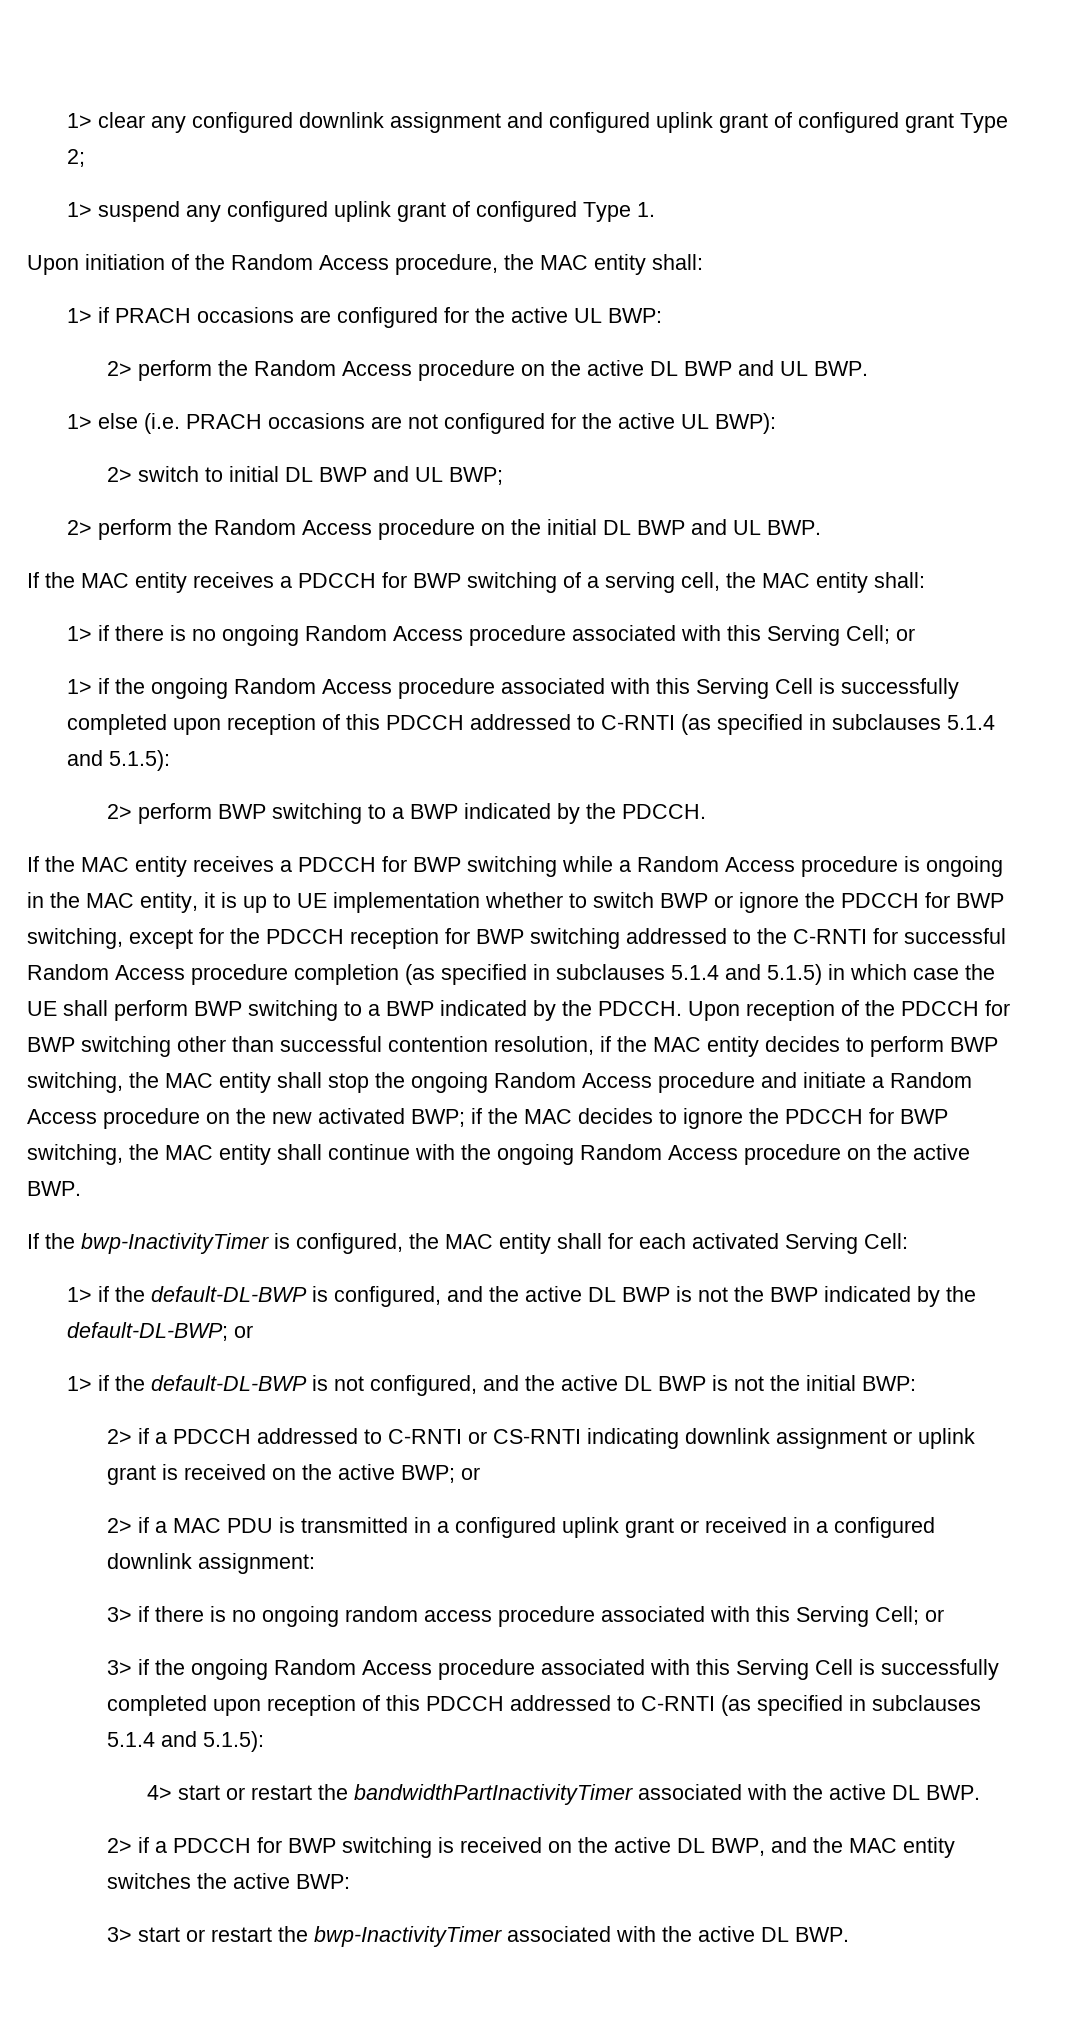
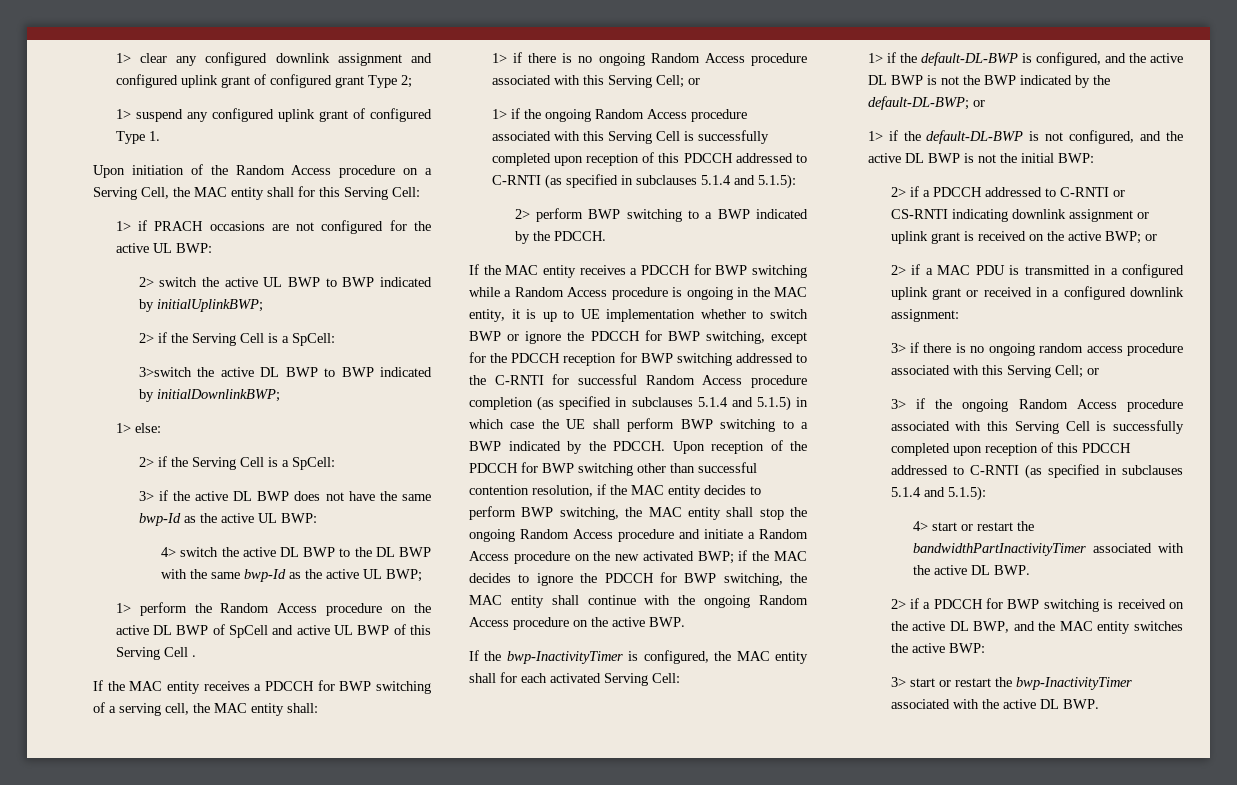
[395,254,703,275] procedure, the MAC entity shall: -> [339,165,432,178] [93,186,420,200] procedure on a Serving Cell, the MAC entity shall for this Serving Cell:
(331, 316) none -> [296,222,315,231] not
(132, 368) none -> [159,277,432,287] [138,299,263,312] [138,332,335,346] [138,367,432,377] [138,389,280,402] [115,423,161,433] [138,456,335,470] [138,490,431,501] [138,513,317,526] [161,547,431,557] [161,569,423,582] [115,603,131,613] switch the active UL BWP to BWP indicated by initialUplinkBWP; // 2> if the Serving Cell is a SpCell: // 3>switch the active DL BWP to BWP indicated by initialDownlinkBWP; // 1> else: // 2> if the Serving Cell is a SpCell: // 3> if the active DL BWP does not have the same bwp-Id as the active UL BWP: // 4> switch the active DL BWP to the DL BWP with the same bwp-Id as the active UL BWP; // 1>
[737,360,868,376] [66,413,776,434] [106,466,503,485] [66,519,821,540] and UL BWP. // 1> else (i.e. PRACH occasions are not configured for the active UL BWP): // 2> switch to initial DL BWP and UL BWP; // 2> perform the Random Access procedure on the initial DL BWP and UL BWP. -> [212,624,431,638] [115,647,196,660] of SpCell and active UL BWP of this Serving Cell .

